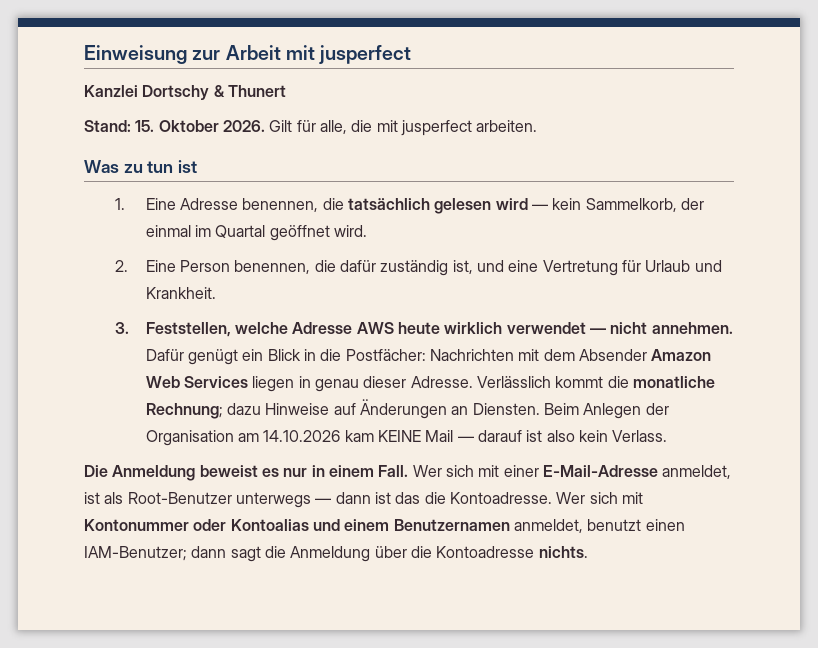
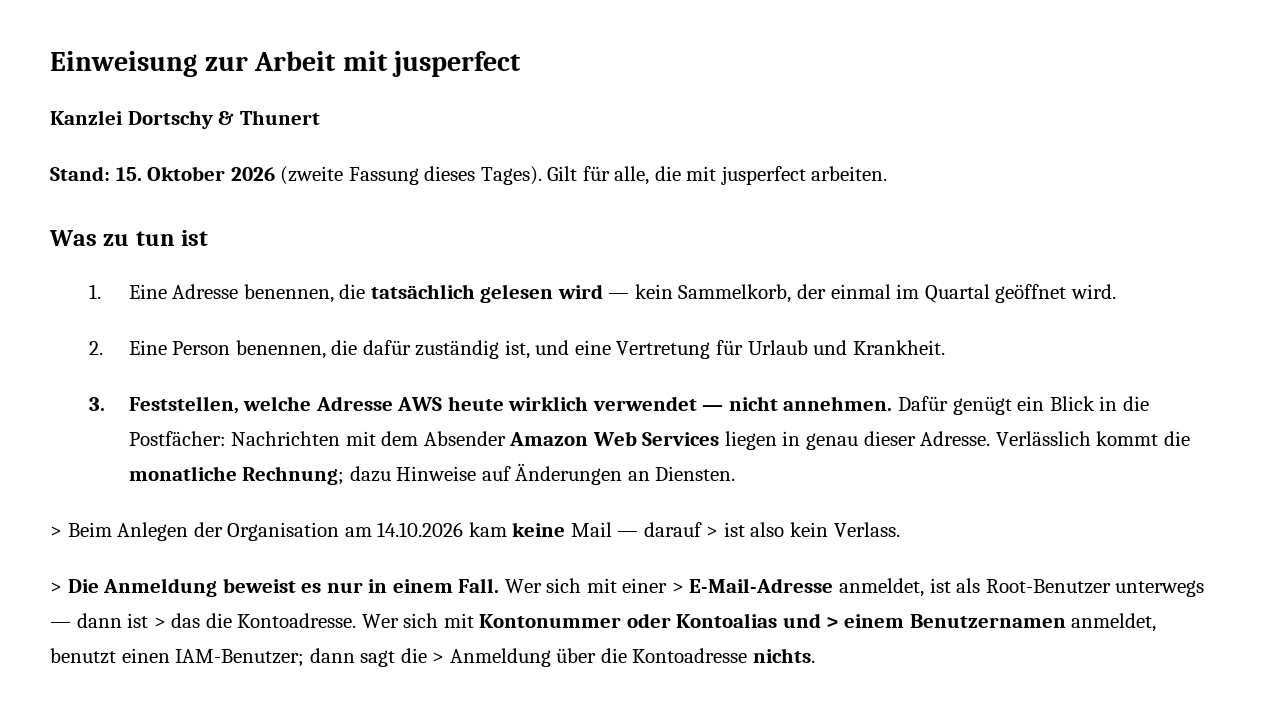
[222,120,265,132] 2026. -> [230,166,542,185] 2026 (zweite Fassung dieses Tages).
(540, 409) none -> [50,526,62,537] // >
[378,430,422,442] KEINE -> [512,522,566,537] keine
(523, 436) none -> [706,526,719,537] >
(668, 436) none -> [50,582,62,593] >
(539, 471) none -> [671,582,684,593] >
(391, 498) none -> [153,617,166,628] >
(340, 525) none -> [826,617,839,628] >
(286, 552) none -> [432,652,445,663] >

